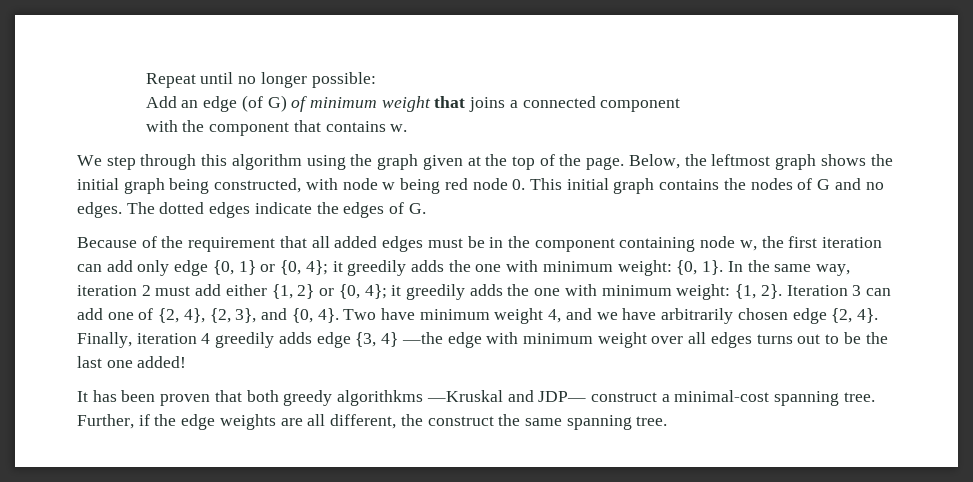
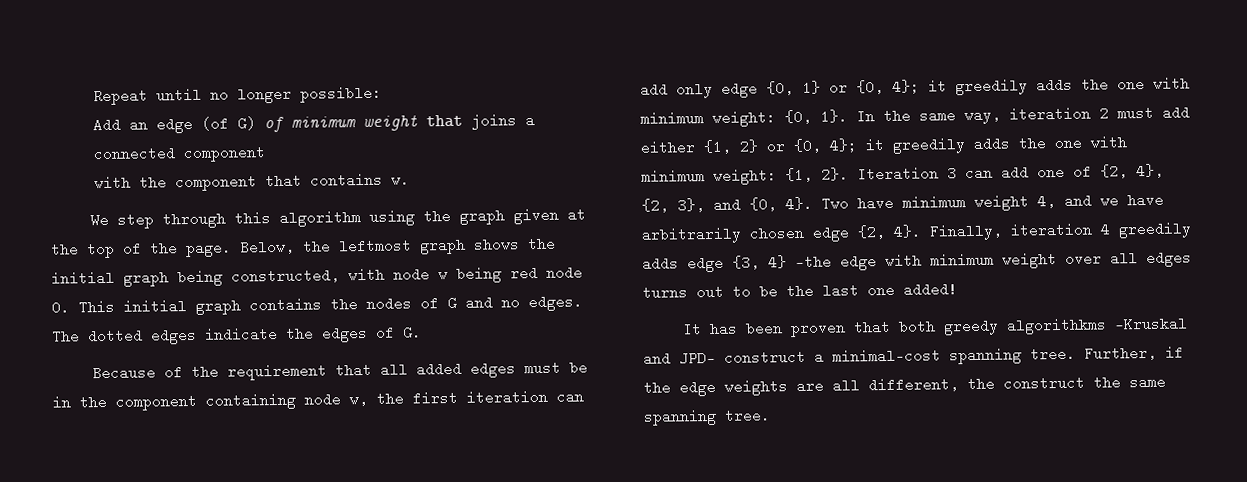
[538,391,587,402] JDP— -> [679,350,716,366] JPD—

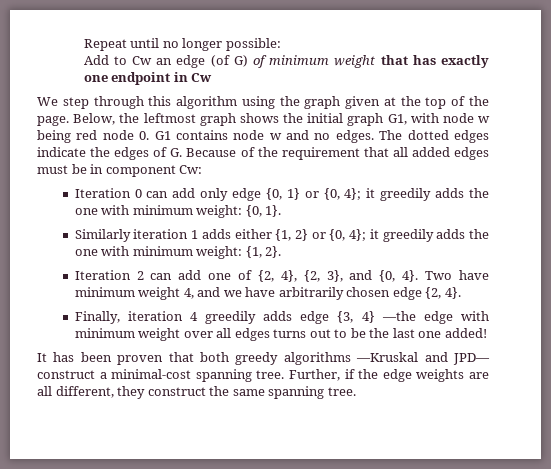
(121, 125) none -> [113,56,153,65] to Cw
[470,113,535,130] [92,145,266,163] [93,172,410,192] joins a connected component // with the component that contains w. -> [412,55,490,68] [83,72,213,85] has exactly one endpoint in Cw
[177,268,340,287] being constructed, -> [387,114,407,125] G1,
[78,295,457,315] This initial graph contains the nodes of G -> [154,130,282,140] G1 contains node w
(422, 332) // -> (183, 152) none
[79,389,548,411] the component containing node w, the first iteration -> [105,165,203,177] [74,188,142,198] component Cw: // Iteration 0
[856,105,1190,125] In the same way, iteration 2 must add -> [74,229,231,242] // Similarly iteration 1 adds
[857,166,957,182] Iteration 3 -> [74,270,144,280] // Iteration 2
(921, 231) none -> (461, 293) //
[1005,317,1107,335] algorithkms -> [283,352,351,365] algorithms
[967,376,995,392] the -> [117,386,146,399] they

